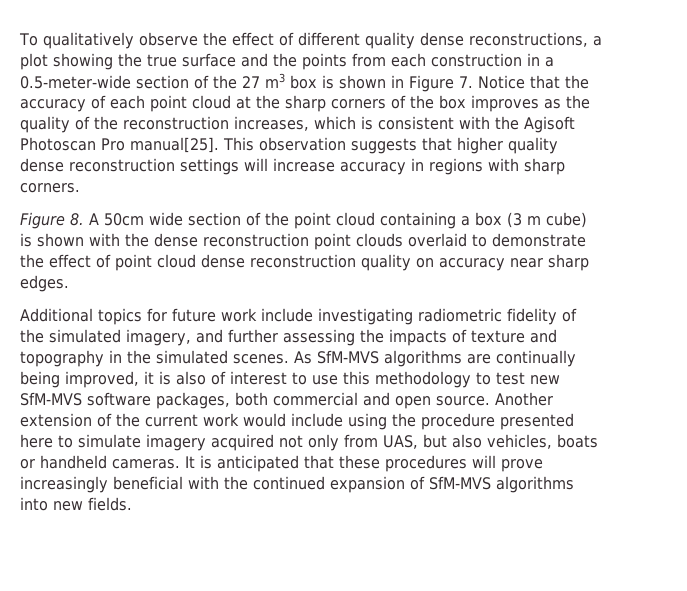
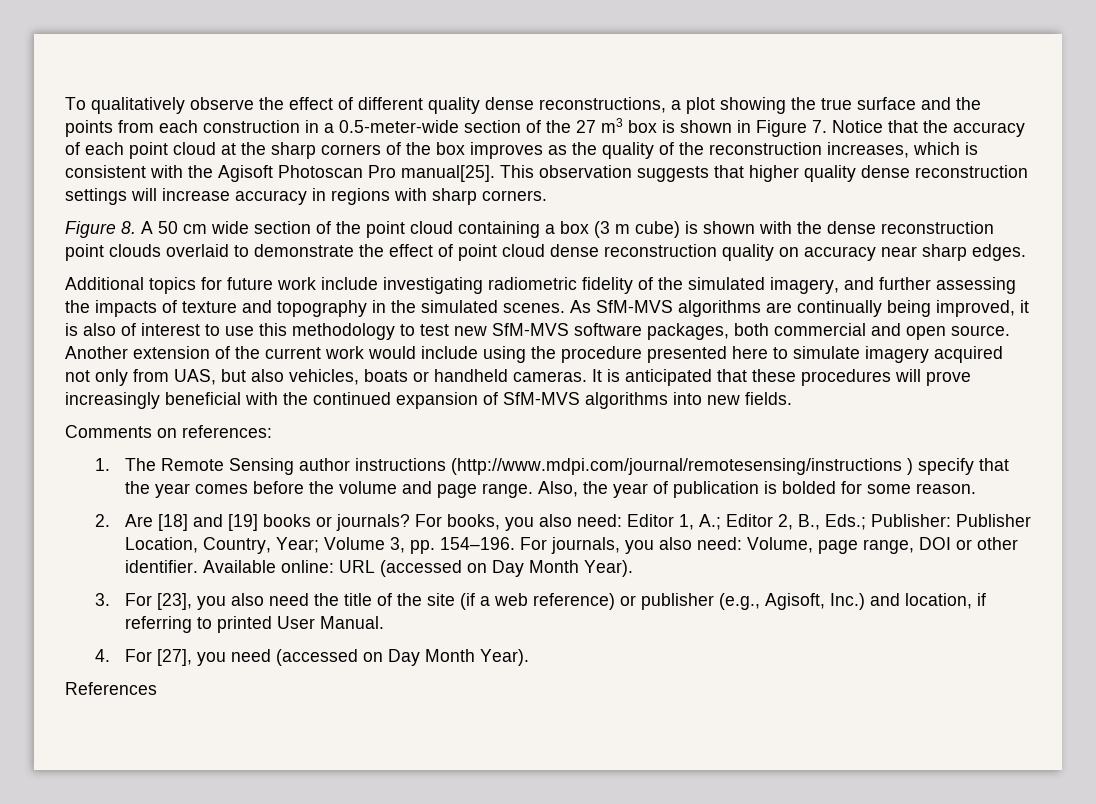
[104,213,144,226] 50cm -> [158,221,207,234] 50 cm
(132, 504) none -> [65,425,272,438] [94,458,1009,475] [124,481,976,498] [94,514,1031,531] [124,537,1018,554] [124,560,633,577] [94,593,986,610] [124,616,384,633] [94,649,529,666] [65,682,157,695] // Comments on references: // 1. The Remote Sensing author instructions (http://www.mdpi.com/journal/remotesensing/instructions ) specify that the year comes before the volume and page range. Also, the year of publication is bolded for some reason. // 2. Are [18] and [19] books or journals? For books, you also need: Editor 1, A.; Editor 2, B., Eds.; Publisher: Publisher Location, Country, Year; Volume 3, pp. 154–196. For journals, you also need: Volume, page range, DOI or other identifier. Available online: URL (accessed on Day Month Year). // 3. For [23], you also need the title of the site (if a web reference) or publisher (e.g., Agisoft, Inc.) and location, if referring to printed User Manual. // 4. For [27], you need (accessed on Day Month Year). // References

